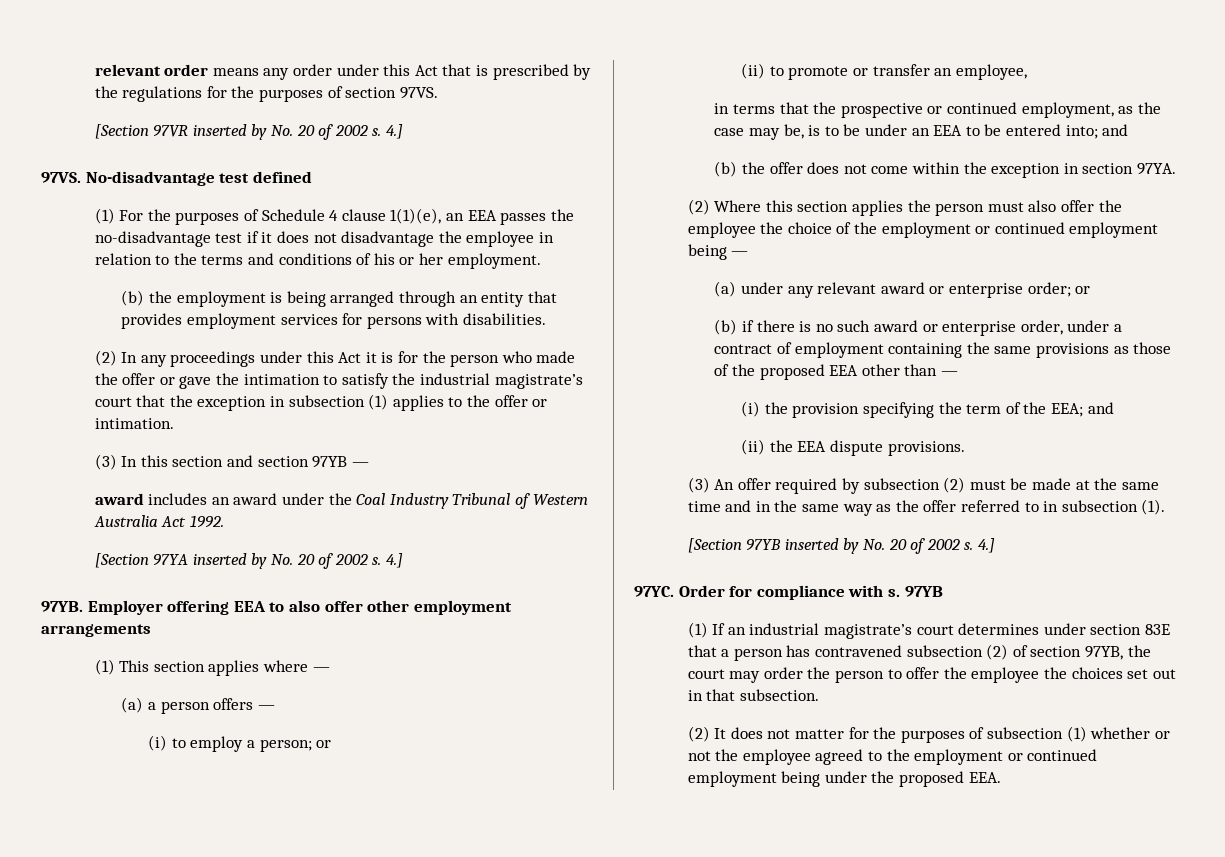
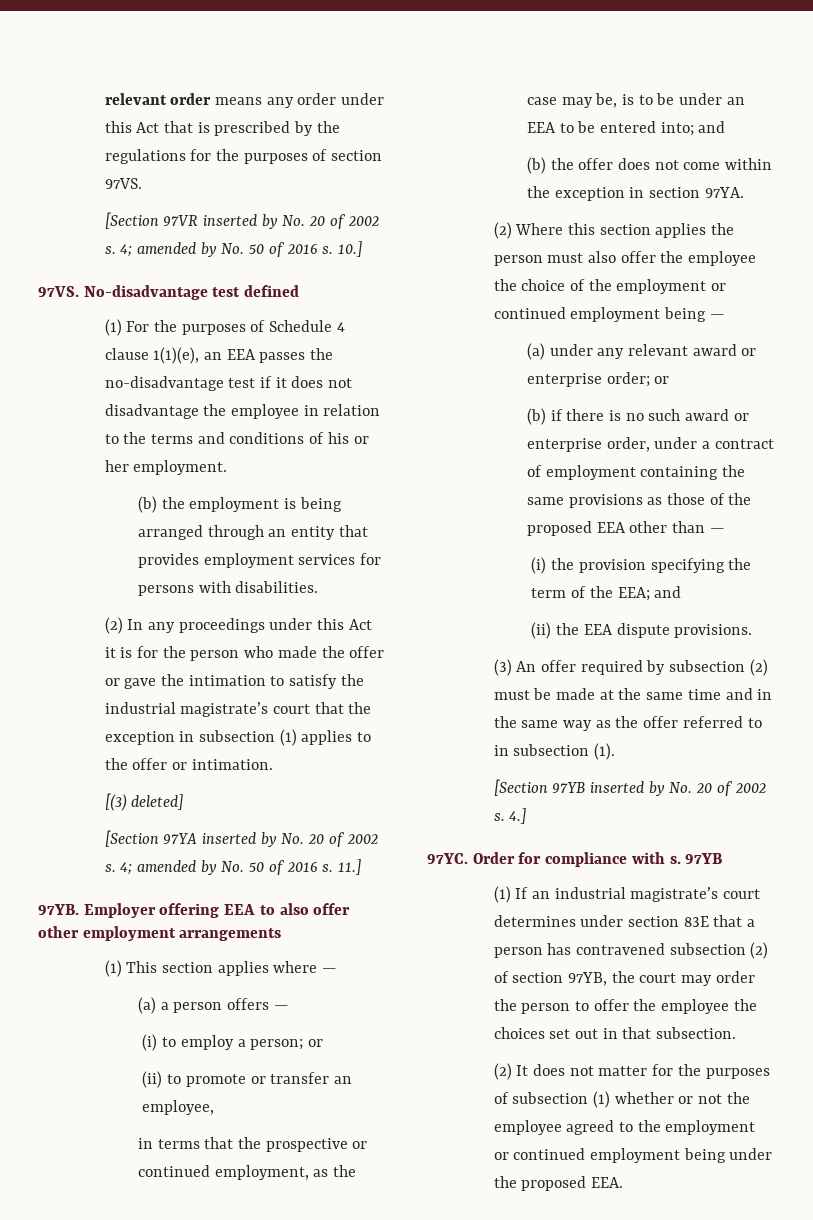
[385,124,403,139] 4.] -> [120,241,363,257] 4; amended by No. 50 of 2016 s. 10.]
[94,454,369,470] [94,493,588,509] [93,515,224,528] (3) In this section and section 97YB — // award includes an award under the Coal Industry Tribunal of Western Australia Act 1992. -> [104,793,184,811] [(3) deleted]
[385,553,403,568] 4.] -> [120,859,362,875] 4; amended by No. 50 of 2016 s. 11.]

